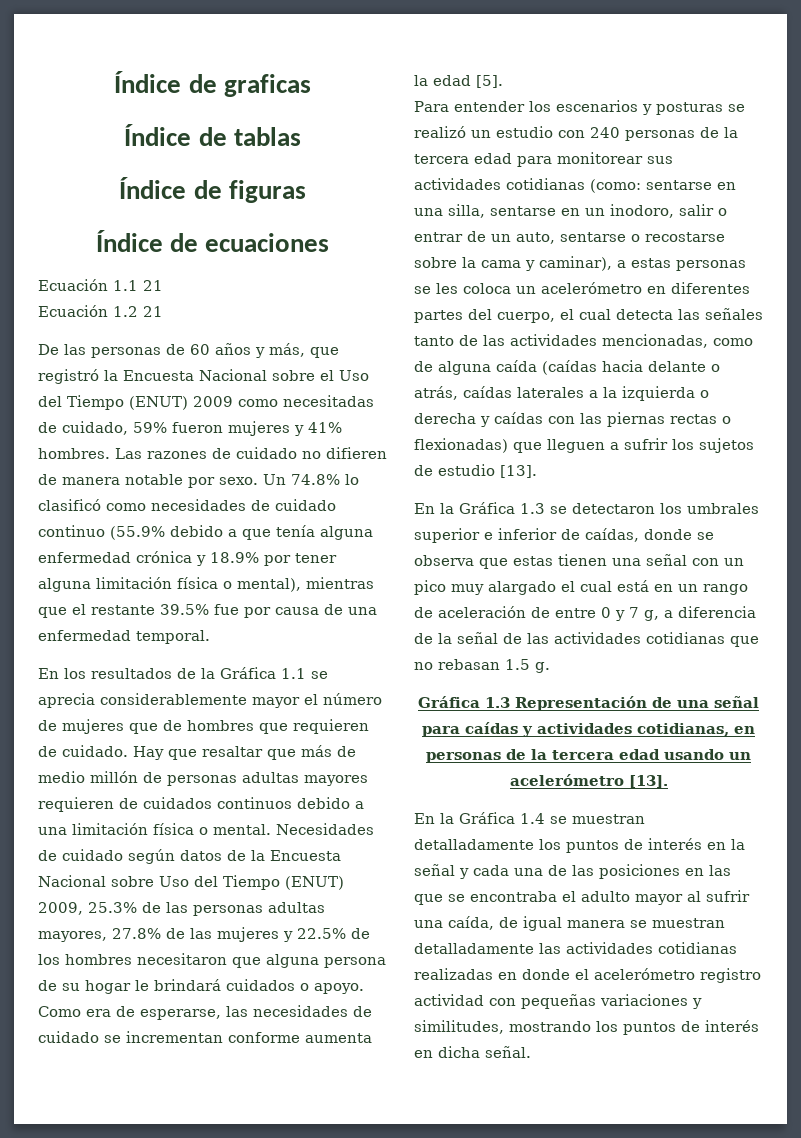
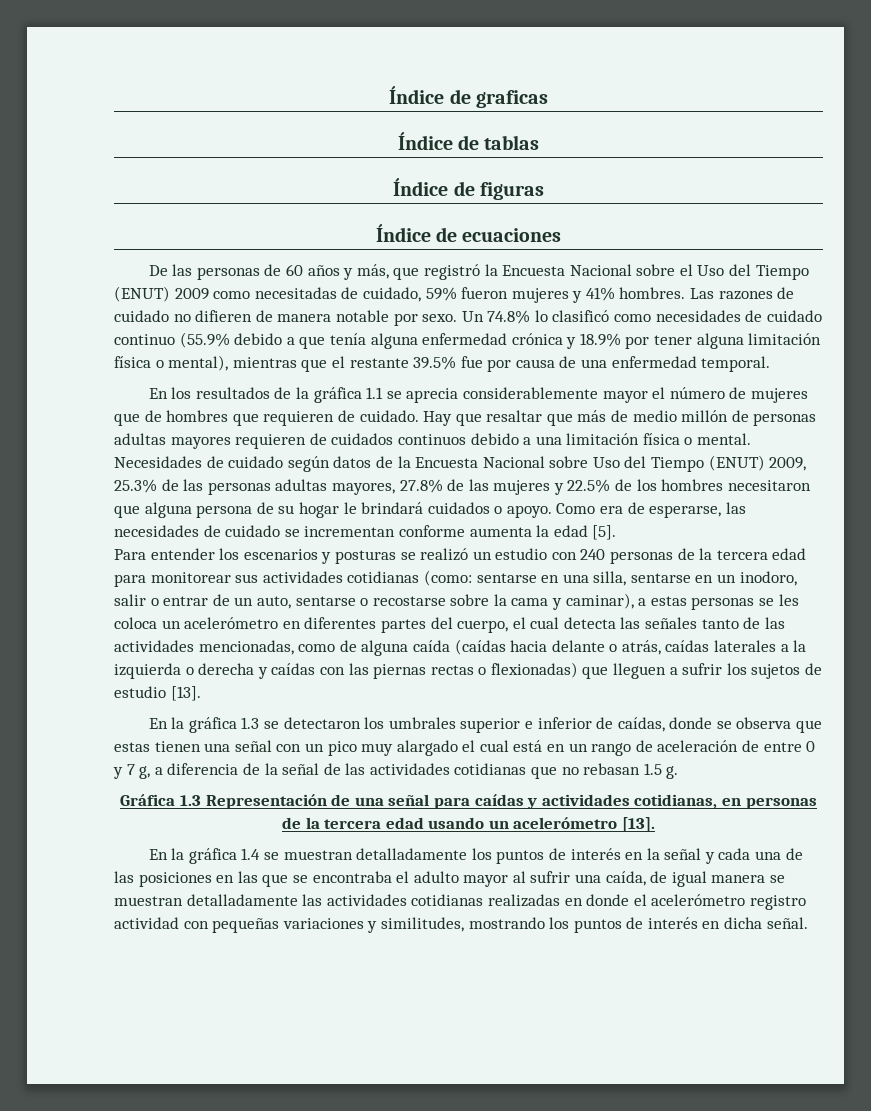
[38,279,163,291] [38,305,163,317] // Ecuación 1.1 21 // Ecuación 1.2 21 -> (562, 235) none
[220,667,276,679] Gráfica -> [313,387,362,403] gráfica
[459,502,515,514] Gráfica -> [188,717,237,733] gráfica
[459,812,515,824] Gráfica -> [188,848,237,864] gráfica

